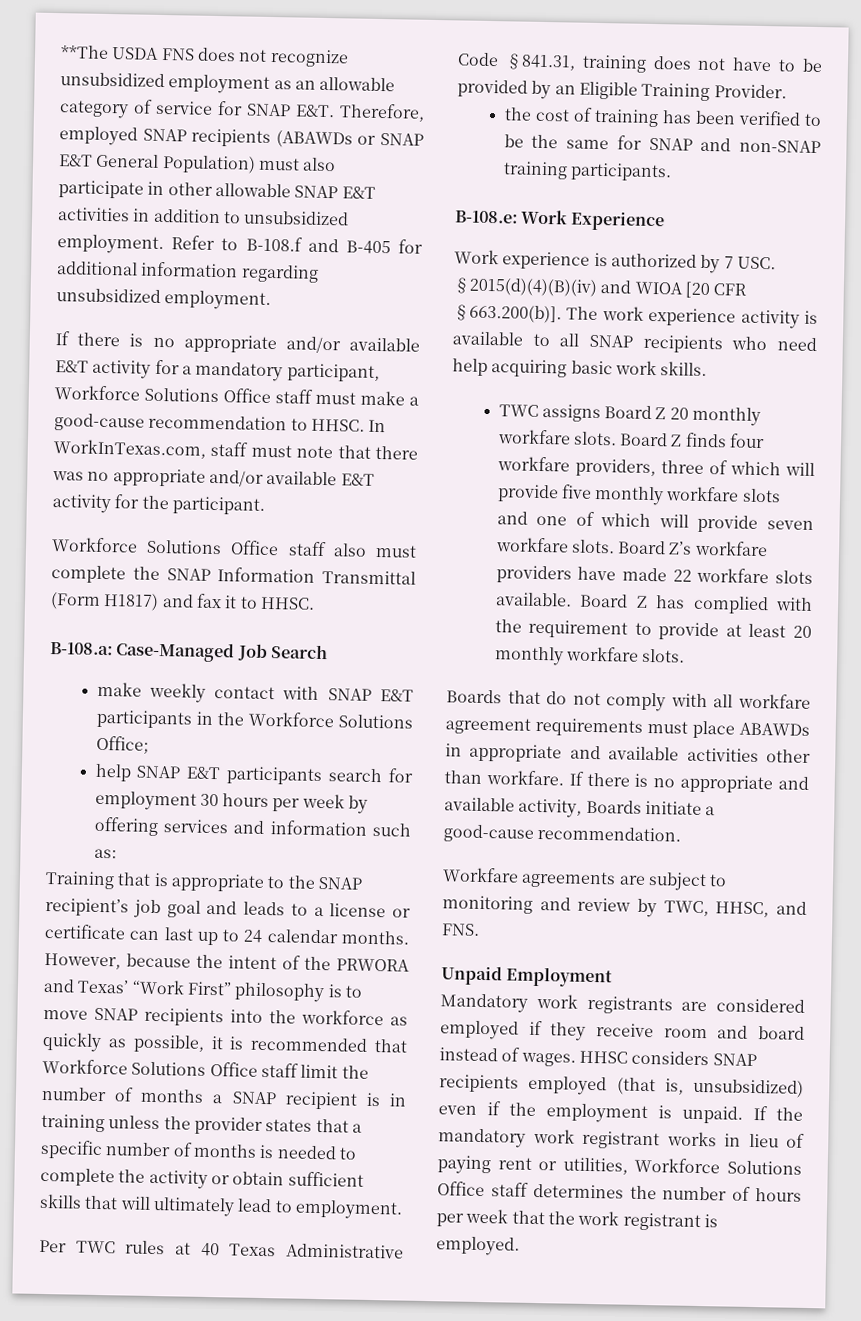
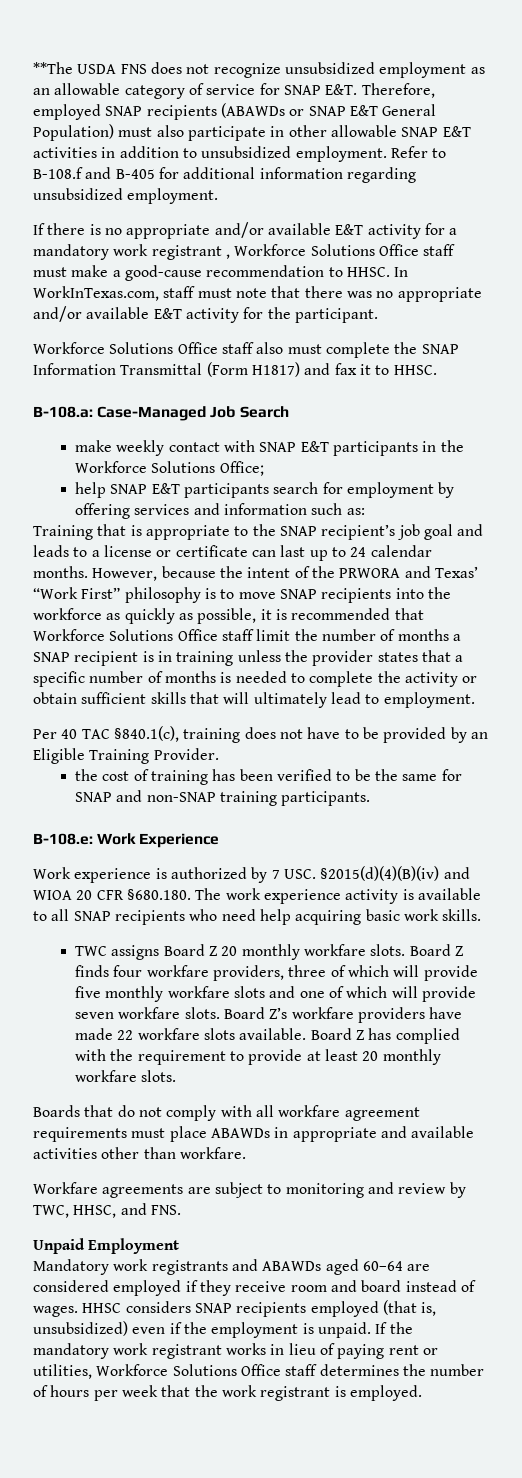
[286,363,380,383] participant, -> [113,244,230,260] work registrant ,
[199,793,345,812] 30 hours per week -> (434, 490) none
[75,1240,404,1259] [457,52,576,71] TWC rules at 40 Texas Administrative Code §841.31, -> [61,726,179,742] 40 TAC §840.1(c),
[684,281,748,299] [453,304,562,324] [20 CFR §663.200(b)]. -> [76,889,191,900] 20 CFR §680.180.
[568,771,809,794] [444,797,716,818] [443,824,682,843] If there is no appropriate and available activity, Boards initiate a good-cause recommendation. -> (246, 1153) none
(673, 1005) none -> [231,1259,403,1275] and ABAWDs aged 60–64

